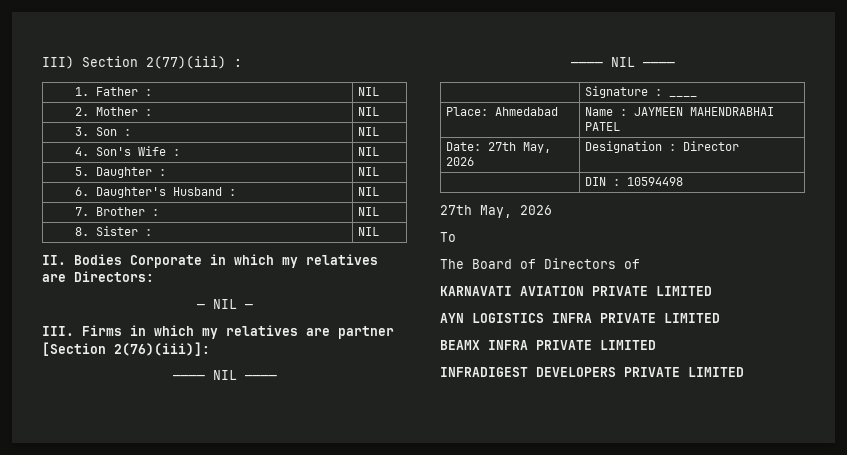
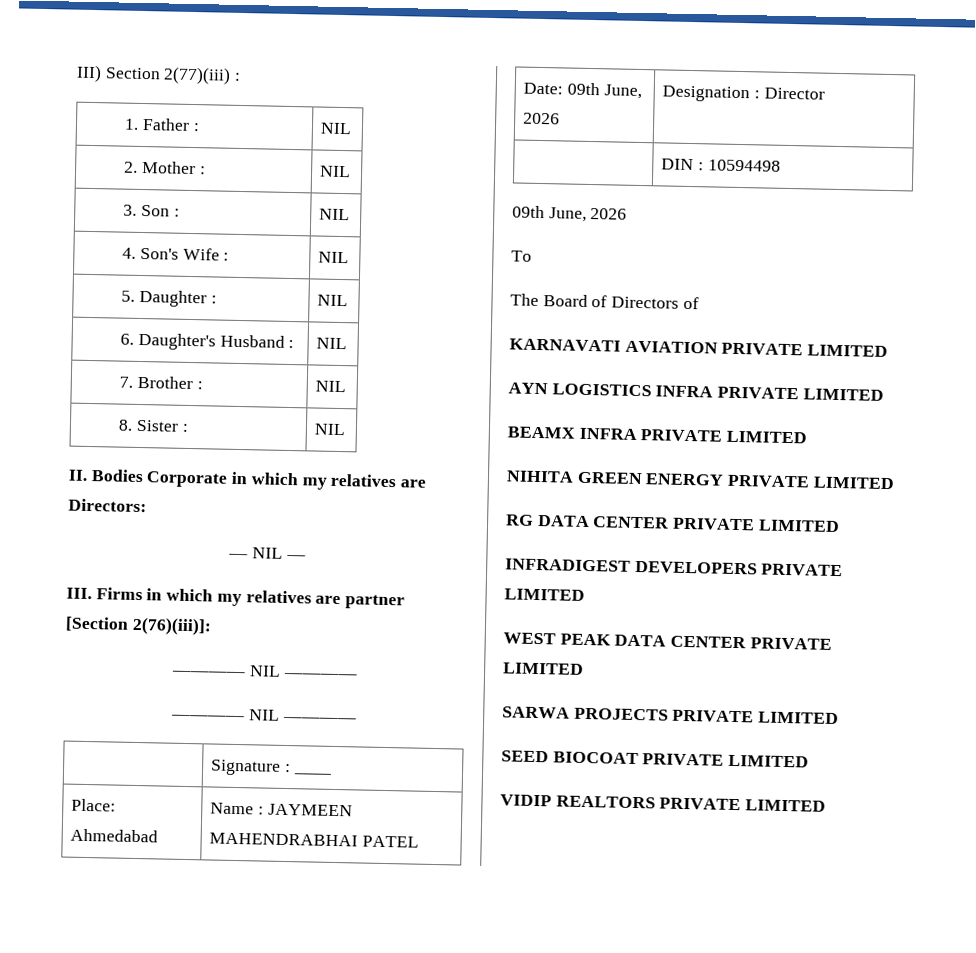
[487,142,551,153] 27th May, -> [567,82,642,100] 09th June,
[440,205,512,218] 27th May, -> [512,205,587,222] 09th June,
[440,367,616,377] INFRADIGEST DEVELOPERS -> [506,470,895,490] [506,514,840,533] [505,558,844,577] [504,588,585,601] [503,632,832,650] [503,662,584,675] [502,706,840,725] [501,750,810,768] [500,794,656,809] NIHITA GREEN ENERGY PRIVATE LIMITED // RG DATA CENTER PRIVATE LIMITED // INFRADIGEST DEVELOPERS PRIVATE LIMITED // WEST PEAK DATA CENTER PRIVATE LIMITED // SARWA PROJECTS PRIVATE LIMITED // SEED BIOCOAT PRIVATE LIMITED // VIDIP REALTORS

